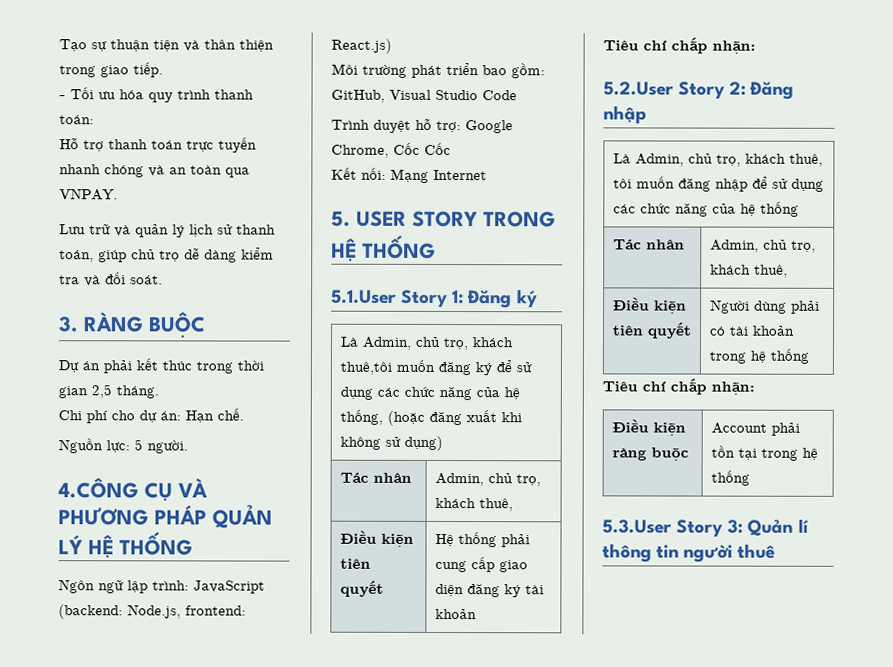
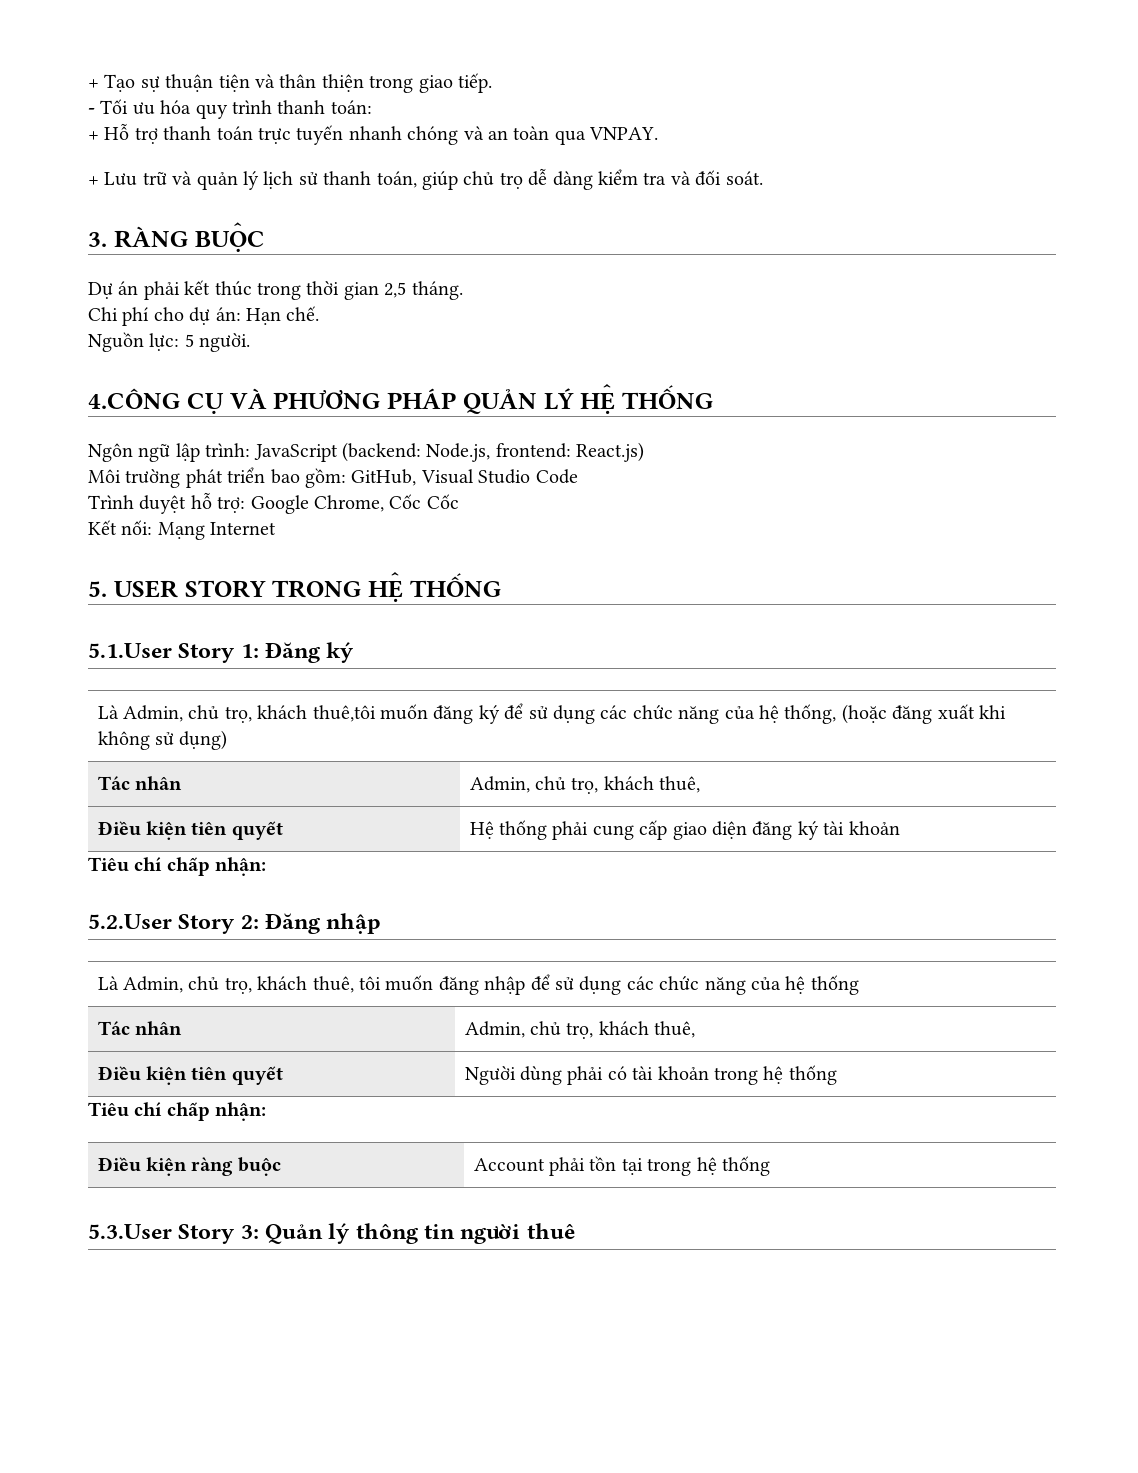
(59, 45) none -> [88,79,99,88] +
(94, 120) none -> [88,131,99,140] +
(118, 194) none -> [88,176,99,185] +
[797,518,809,533] lí -> [328,1223,351,1244] lý

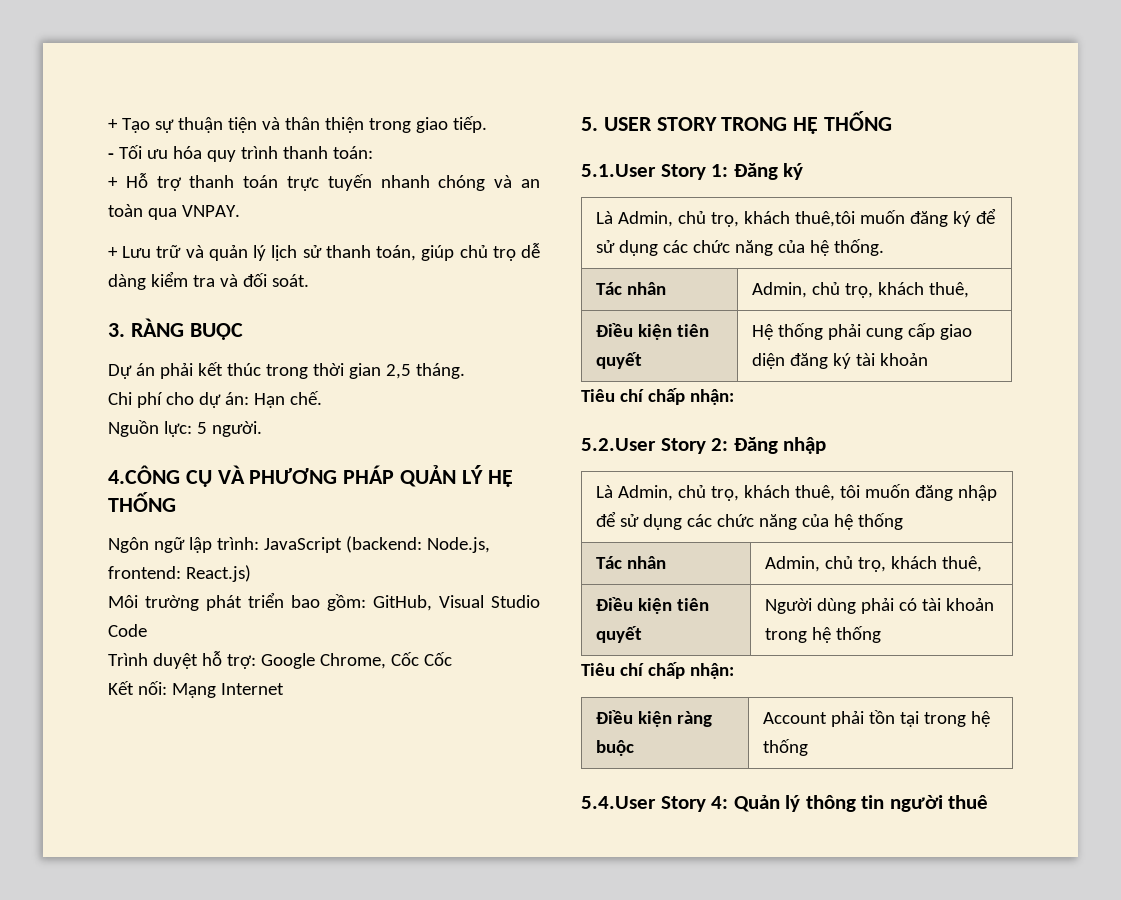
[784,704,1006,724] [97,730,228,750] thống, (hoặc đăng xuất khi không sử dụng) -> [833,239,884,256] thống.
[88,1224,259,1244] 5.3.User Story 3: -> [581,796,729,812] 5.4.User Story 4:

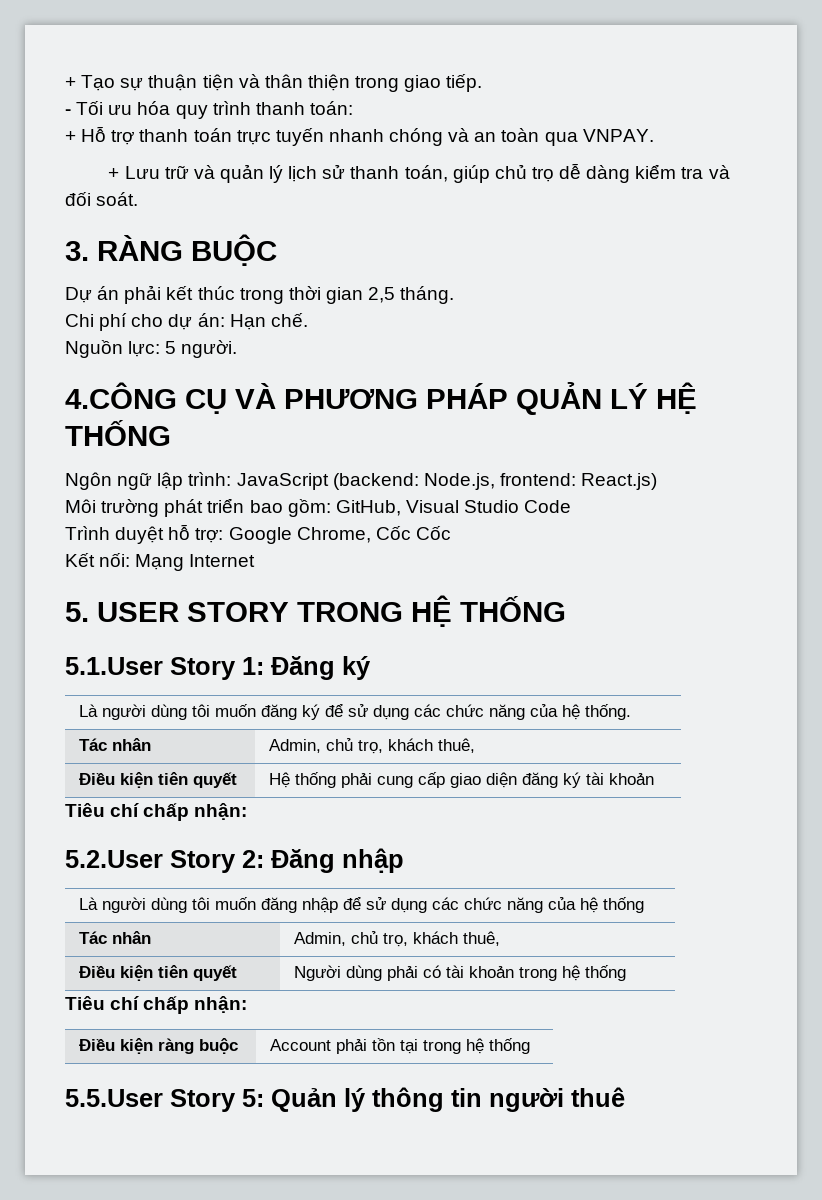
[617,211,855,227] Admin, chủ trọ, khách thuê,tôi -> [102,704,211,720] người dùng tôi
[617,485,835,501] Admin, chủ trọ, khách thuê, -> [102,897,188,913] người dùng
[581,796,729,812] 5.4.User Story 4: -> [65,1089,264,1112] 5.5.User Story 5:

